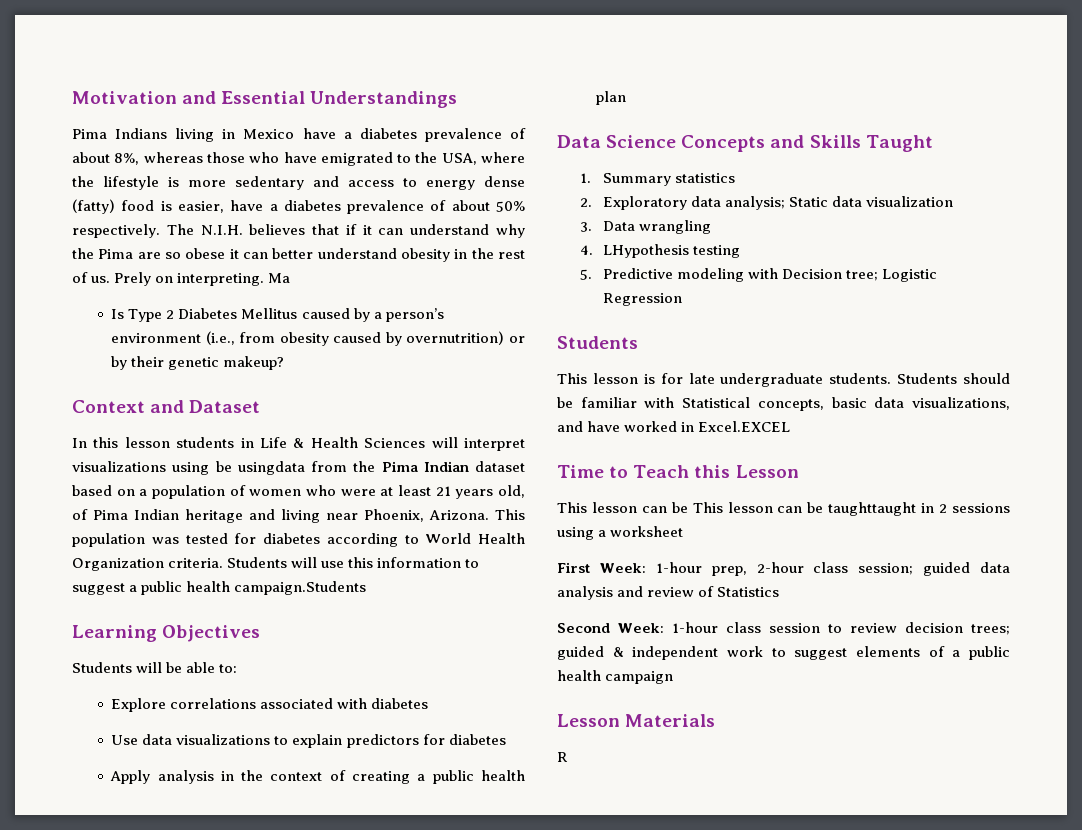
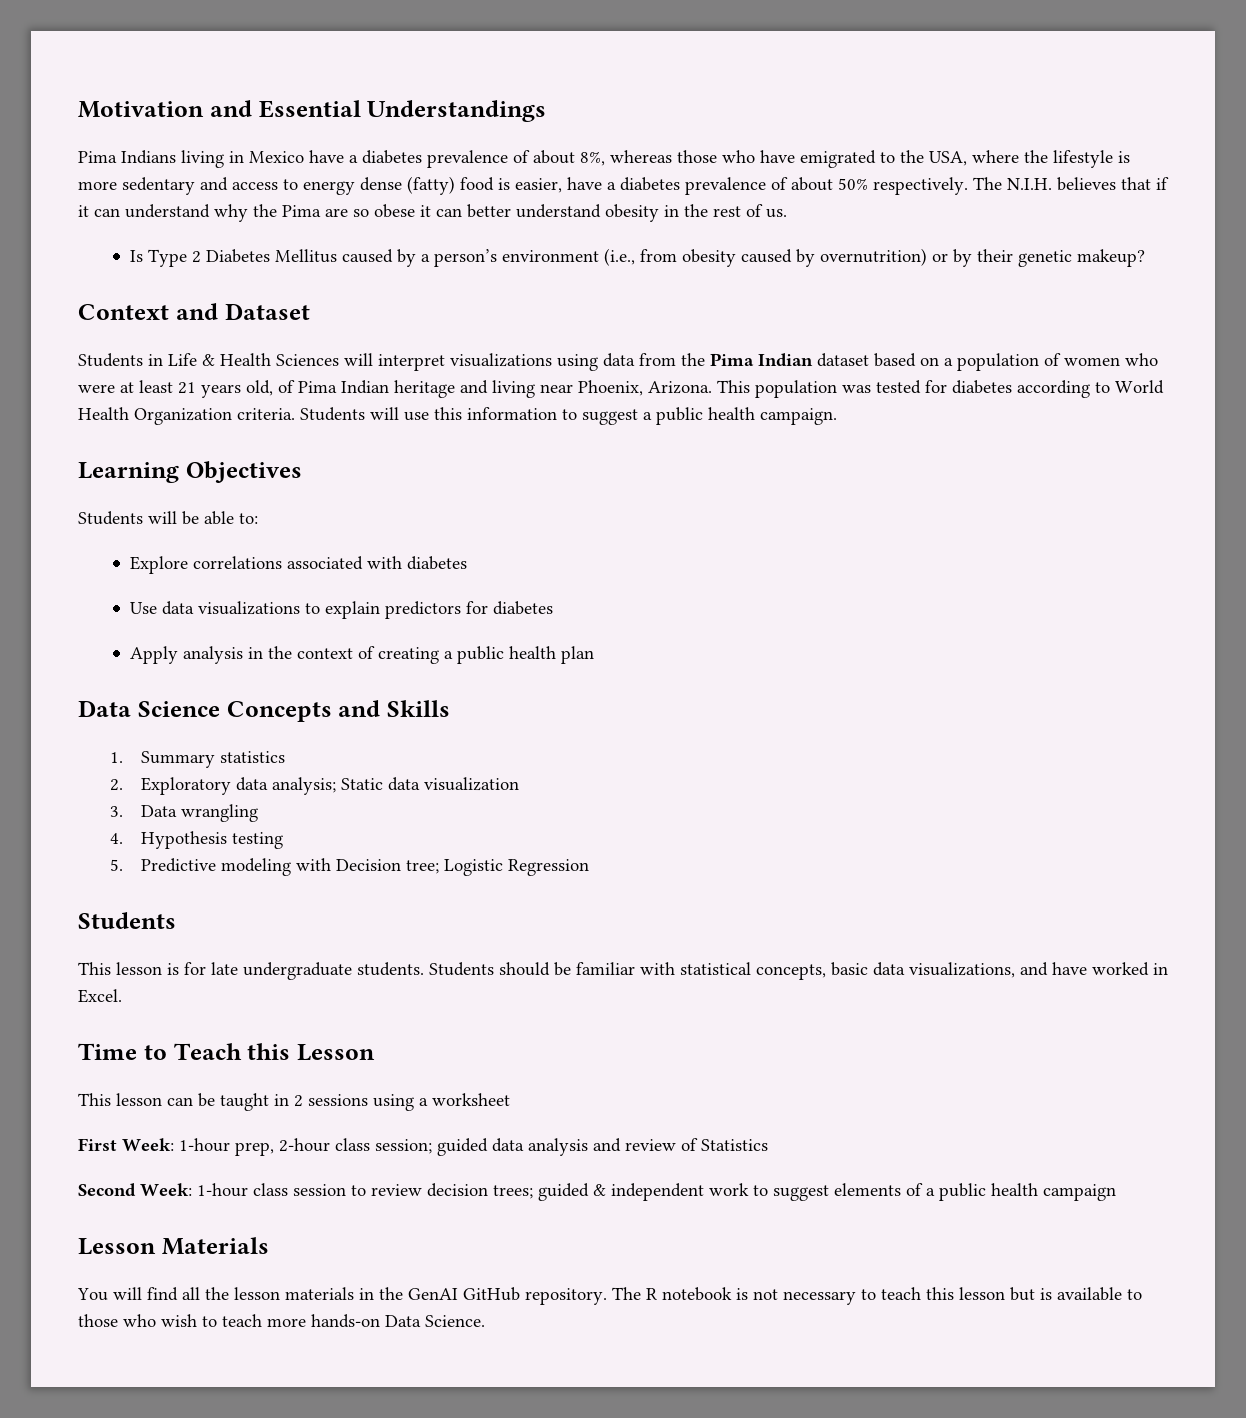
[114,272,291,286] Prely on interpreting. Ma -> (787, 213) none
[72,437,235,448] In this lesson students -> [78,353,143,367] Students
[215,461,305,475] be usingdata -> [603,353,635,367] data
[234,581,367,595] campaign.Students -> [760,408,837,425] campaign.
[865,135,933,152] Taught -> (450, 708) none
[602,244,689,258] LHypothesis -> [141,831,228,849] Hypothesis
[682,397,751,408] Statistical -> [680,962,751,975] statistical
[698,421,791,432] Excel.EXCEL -> [78,989,122,1003] Excel.
[692,502,917,516] This lesson can be taughttaught -> [220,1093,269,1111] taught
[557,752,568,762] R -> [77,1287,1142,1305] [78,1314,485,1328] You will find all the lesson materials in the GenAI GitHub repository. The R notebook is not necessary to teach this lesson but is available to those who wish to teach more hands-on Data Science.

